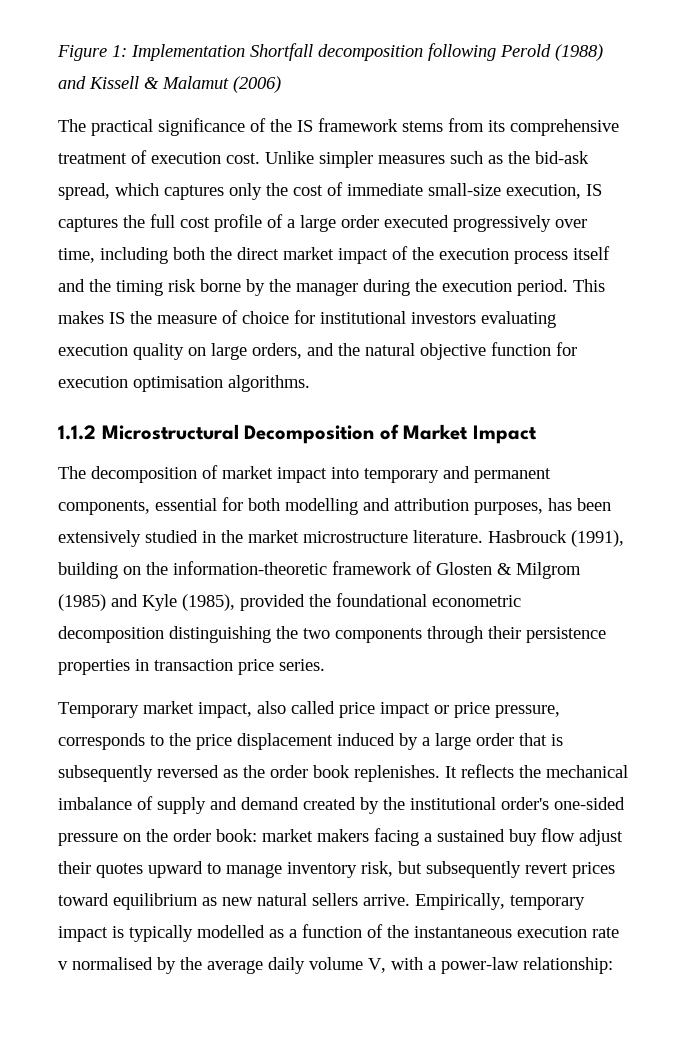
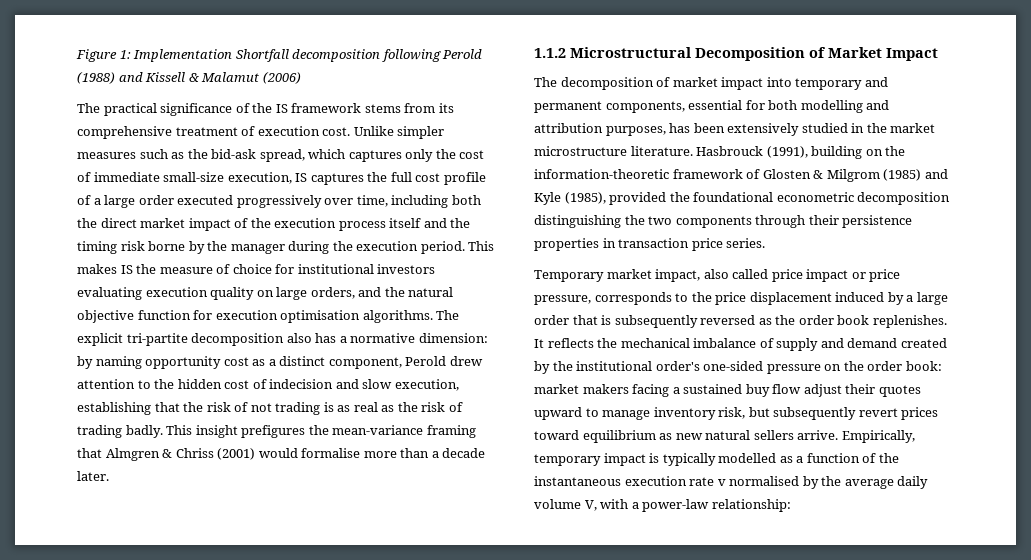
(310, 383) none -> [436,310,460,320] [77,333,488,346] [77,356,483,369] [77,379,459,391] [77,402,463,415] [77,425,476,438] [77,448,486,461] [77,471,109,481] The explicit tri-partite decomposition also has a normative dimension: by naming opportunity cost as a distinct component, Perold drew attention to the hidden cost of indecision and slow execution, establishing that the risk of not trading is as real as the risk of trading badly. This insight prefigures the mean-variance framing that Almgren & Chriss (2001) would formalise more than a decade later.

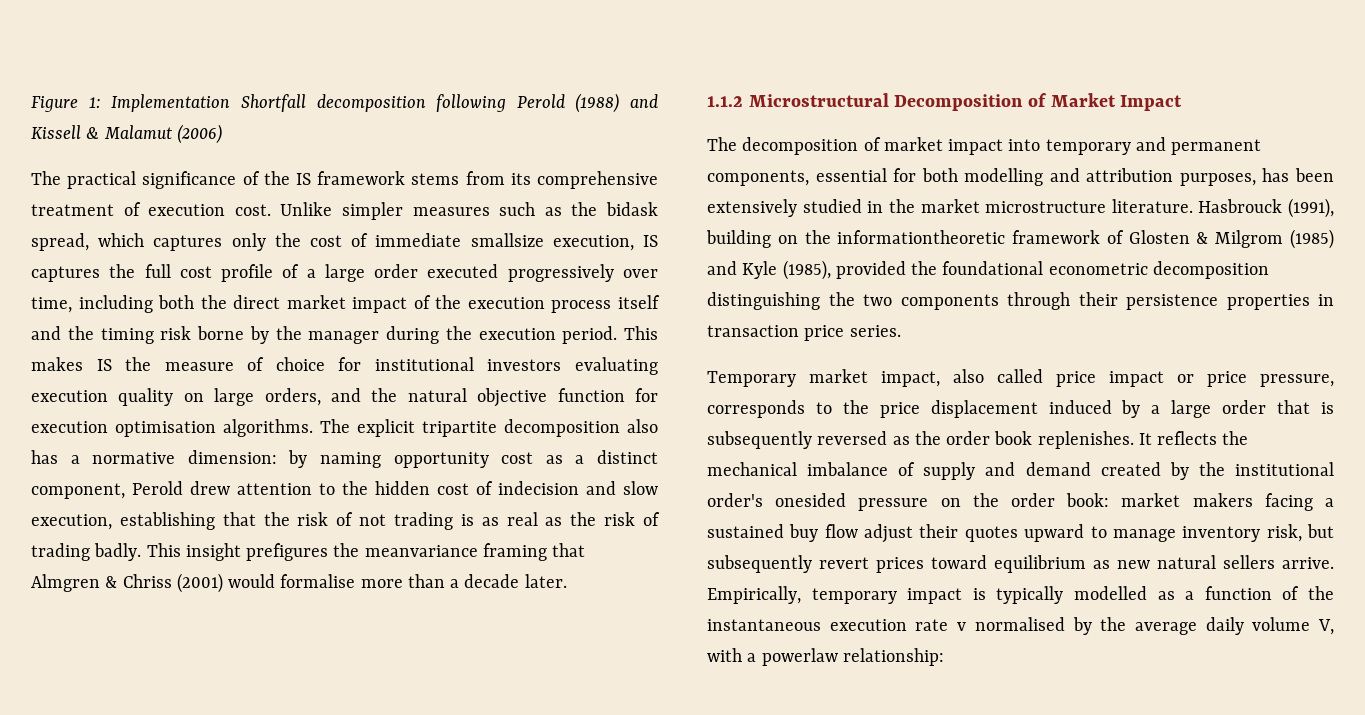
[211,149,257,159] bid-ask -> [606,202,659,216] bidask
[163,172,225,182] small-size -> [470,233,544,247] smallsize
[126,333,188,346] tri-partite -> [422,421,497,437] tripartite
[332,425,424,435] mean-variance -> [364,545,478,557] meanvariance
[534,169,669,179] information-theoretic -> [837,230,1006,244] informationtheoretic
[703,361,764,371] one-sided -> [775,493,847,507] onesided
[642,499,710,512] power-law -> [761,648,838,666] powerlaw

